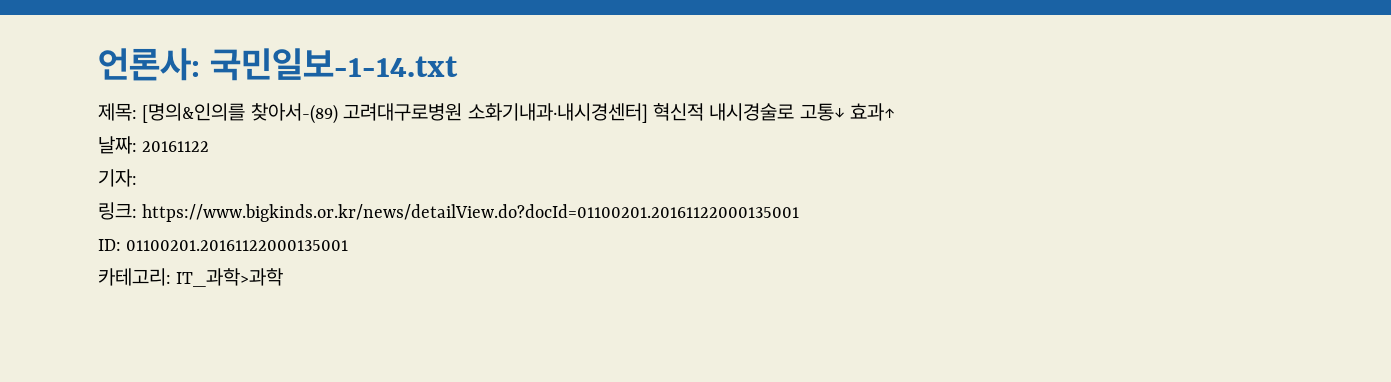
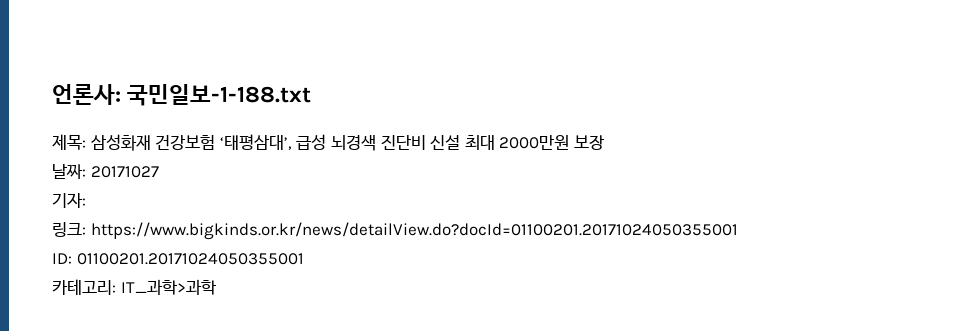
[209,48,458,81] 국민일보-1-14.txt -> [127,84,312,106] 국민일보-1-188.txt
[142,103,896,124] [명의&인의를 찾아서-(89) 고려대구로병원 소화기내과·내시경센터] 혁신적 내시경술로 고통↓ 효과↑ -> [90,134,604,151] 삼성화재 건강보험 ‘태평삼대’, 급성 뇌경색 진단비 신설 최대 2000만원 보장
[142,141,210,152] 20161122 -> [90,166,159,178] 20171027
[142,204,800,222] https://www.bigkinds.or.kr/news/detailView.do?docId=01100201.20161122000135001 -> [90,222,738,240] https://www.bigkinds.or.kr/news/detailView.do?docId=01100201.20171024050355001
[126,240,349,251] 01100201.20161122000135001 -> [76,253,304,265] 01100201.20171024050355001

